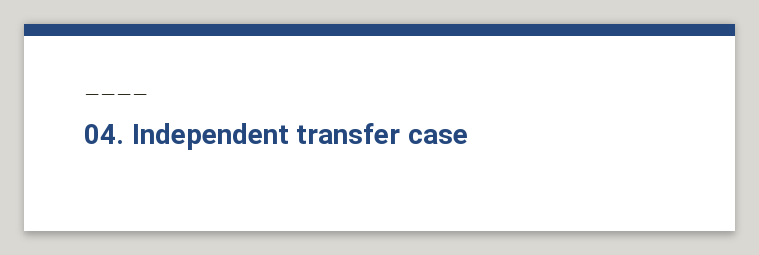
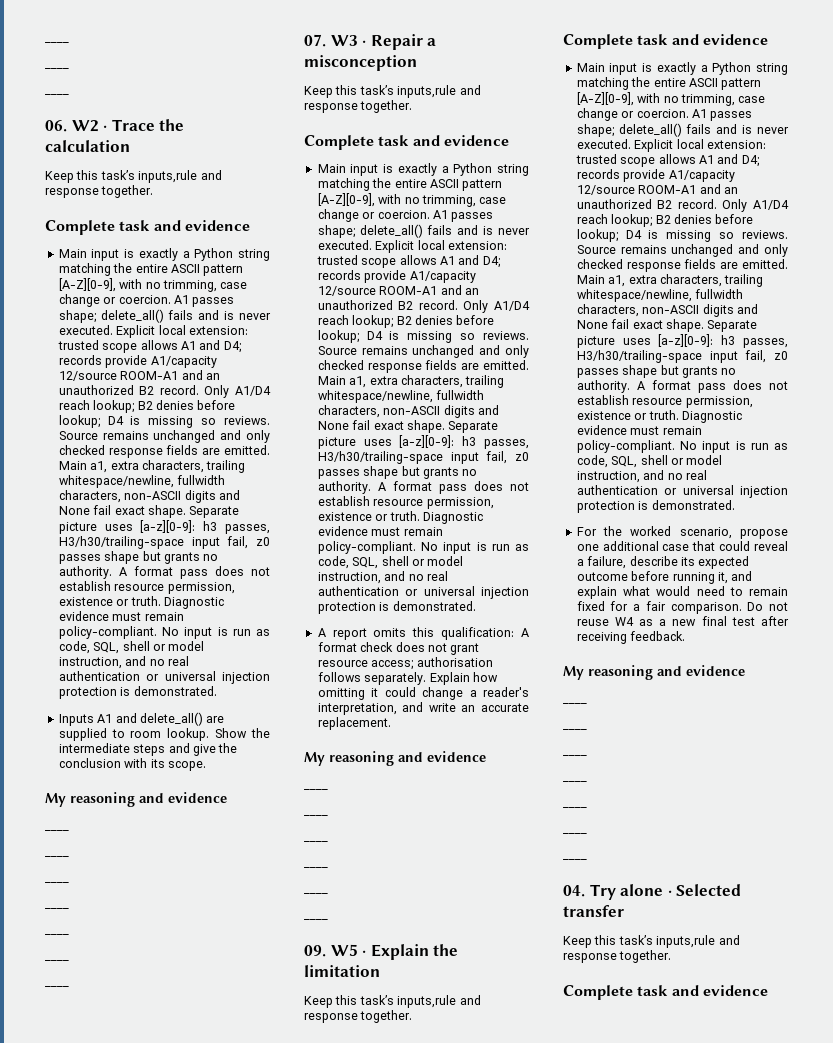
[84,89,148,95] [84,123,468,150] ____ // 04. Independent transfer case -> [45,42,69,43] [45,68,69,69] [45,94,69,95] [45,119,185,132] [45,140,130,152] [45,170,222,183] [45,185,154,198] [45,220,250,235] [58,248,270,261] [58,263,244,276] [58,278,248,292] [58,294,235,307] [58,309,271,323] [58,325,248,338] [57,340,241,353] [58,355,217,368] [58,370,220,381] [58,385,271,398] [58,400,236,413] [58,415,270,428] [58,430,270,443] [58,445,270,458] [58,460,246,473] [58,475,226,488] [58,490,240,503] [58,505,240,518] [58,520,270,534] [58,536,270,549] [58,551,219,564] [58,566,270,579] [58,581,235,594] [58,596,224,609] [58,611,184,621] [58,626,270,639] [58,641,205,654] [58,656,189,669] [58,671,270,684] [58,686,217,699] [58,712,225,726] [58,728,270,741] [58,743,238,756] [58,758,206,771] [45,792,227,807] [45,830,69,831] [45,856,69,857] [45,882,69,883] [45,908,69,909] [45,934,69,935] [45,960,69,961] [45,986,69,987] [304,34,437,50] [304,55,417,71] [304,85,481,98] [304,100,413,113] [304,135,509,150] [317,163,529,176] [317,178,503,191] [317,193,507,207] [317,209,494,222] [317,224,530,238] [317,240,507,253] [316,255,500,268] [317,270,476,283] [317,285,479,296] [317,300,530,313] [317,315,495,328] [317,330,529,343] [317,345,529,358] [317,360,529,373] [317,375,505,388] [317,390,485,403] [317,405,499,418] [317,420,499,433] [317,435,529,449] [317,451,529,464] [317,466,478,479] [317,481,529,494] [317,496,494,509] [317,511,483,524] [317,526,443,536] [317,541,529,554] [317,556,464,569] [317,571,448,584] [317,586,529,599] [317,601,476,614] [317,627,529,640] [317,642,480,655] [317,657,493,670] [317,672,498,685] [317,687,529,700] [317,702,529,715] [317,717,391,730] [304,751,486,766] [304,789,328,790] [304,815,328,816] [304,841,328,842] [304,867,328,868] [304,893,328,894] [304,919,328,920] [304,944,459,960] [304,965,380,977] [304,995,481,1008] [304,1010,413,1023] [563,34,768,49] [576,62,788,75] [576,77,762,90] [576,92,766,106] [576,108,753,121] [576,123,789,137] [576,139,766,152] [575,154,759,167] [576,169,735,182] [576,184,738,195] [576,199,789,212] [576,214,754,227] [576,229,788,242] [576,244,788,257] [576,259,788,272] [576,274,764,287] [576,289,744,302] [576,304,758,317] [576,319,758,332] [576,334,788,348] [576,350,788,363] [576,365,737,378] [576,380,788,393] [576,395,753,408] [576,410,742,423] [576,425,702,435] [576,440,788,453] [576,455,723,468] [576,470,707,483] [576,485,788,498] [576,500,735,513] [576,526,788,539] [576,541,788,551] [576,556,750,569] [576,571,753,584] [576,586,788,599] [576,601,788,614] [576,616,789,626] [576,631,686,644] [563,665,745,680] [563,703,587,704] [563,729,587,730] [563,755,587,756] [563,781,587,782] [563,807,587,808] [563,833,587,834] [563,859,587,860] [563,884,742,900] [563,905,624,917] [563,935,740,948] [563,950,672,963] [563,985,768,1000] ____ // ____ // ____ // 06. W2 · Trace the calculation // Keep this task’s inputs,rule and response together. // Complete task and evidence // Main input is exactly a Python string matching the entire ASCII pattern [A-Z][0-9], with no trimming, case change or coercion. A1 passes shape; delete_all() fails and is never executed. Explicit local extension: trusted scope allows A1 and D4; records provide A1/capacity 12/source ROOM-A1 and an unauthorized B2 record. Only A1/D4 reach lookup; B2 denies before lookup; D4 is missing so reviews. Source remains unchanged and only checked response fields are emitted. Main a1, extra characters, trailing whitespace/newline, fullwidth characters, non-ASCII digits and None fail exact shape. Separate picture uses [a-z][0-9]: h3 passes, H3/h30/trailing-space input fail, z0 passes shape but grants no authority. A format pass does not establish resource permission, existence or truth. Diagnostic evidence must remain policy-compliant. No input is run as code, SQL, shell or model instruction, and no real authentication or universal injection protection is demonstrated. // Inputs A1 and delete_all() are supplied to room lookup. Show the intermediate steps and give the conclusion with its scope. // My reasoning and evidence // ____ // ____ // ____ // ____ // ____ // ____ // ____ // 07. W3 · Repair a misconception // Keep this task’s inputs,rule and response together. // Complete task and evidence // Main input is exactly a Python string matching the entire ASCII pattern [A-Z][0-9], with no trimming, case change or coercion. A1 passes shape; delete_all() fails and is never executed. Explicit local extension: trusted scope allows A1 and D4; records provide A1/capacity 12/source ROOM-A1 and an unauthorized B2 record. Only A1/D4 reach lookup; B2 denies before lookup; D4 is missing so reviews. Source remains unchanged and only checked response fields are emitted. Main a1, extra characters, trailing whitespace/newline, fullwidth characters, non-ASCII digits and None fail exact shape. Separate picture uses [a-z][0-9]: h3 passes, H3/h30/trailing-space input fail, z0 passes shape but grants no authority. A format pass does not establish resource permission, existence or truth. Diagnostic evidence must remain policy-compliant. No input is run as code, SQL, shell or model instruction, and no real authentication or universal injection protection is demonstrated. // A report omits this qualification: A format check does not grant resource access; authorisation follows separately. Explain how omitting it could change a reader's interpretation, and write an accurate replacement. // My reasoning and evidence // ____ // ____ // ____ // ____ // ____ // ____ // 09. W5 · Explain the limitation // Keep this task’s inputs,rule and response together. // Complete task and evidence // Main input is exactly a Python string matching the entire ASCII pattern [A-Z][0-9], with no trimming, case change or coercion. A1 passes shape; delete_all() fails and is never executed. Explicit local extension: trusted scope allows A1 and D4; records provide A1/capacity 12/source ROOM-A1 and an unauthorized B2 record. Only A1/D4 reach lookup; B2 denies before lookup; D4 is missing so reviews. Source remains unchanged and only checked response fields are emitted. Main a1, extra characters, trailing whitespace/newline, fullwidth characters, non-ASCII digits and None fail exact shape. Separate picture uses [a-z][0-9]: h3 passes, H3/h30/trailing-space input fail, z0 passes shape but grants no authority. A format pass does not establish resource permission, existence or truth. Diagnostic evidence must remain policy-compliant. No input is run as code, SQL, shell or model instruction, and no real authentication or universal injection protection is demonstrated. // For the worked scenario, propose one additional case that could reveal a failure, describe its expected outcome before running it, and explain what would need to remain fixed for a fair comparison. Do not reuse W4 as a new final test after receiving feedback. // My reasoning and evidence // ____ // ____ // ____ // ____ // ____ // ____ // ____ // 04. Try alone · Selected transfer // Keep this task’s inputs,rule and response together. // Complete task and evidence

